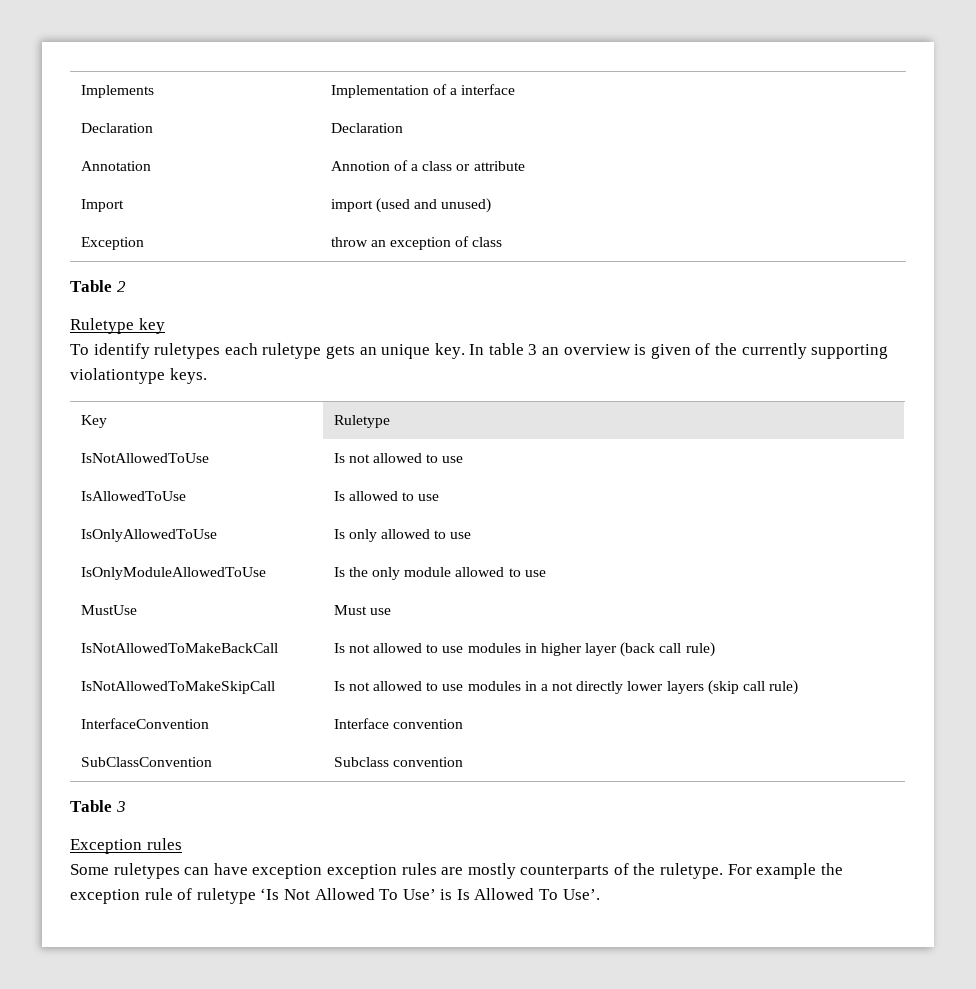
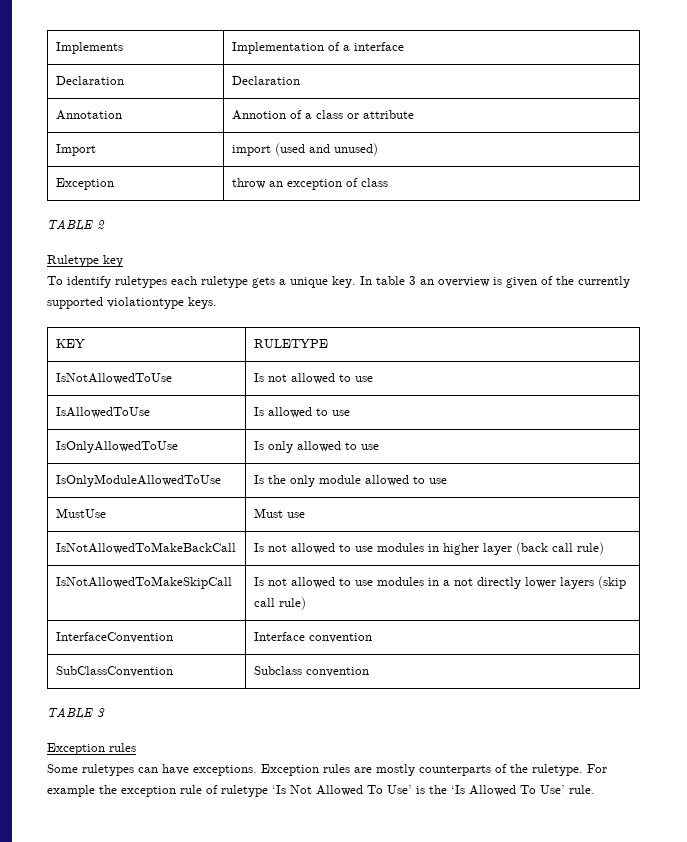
[70,280,112,292] Table -> [47,219,93,231] TABLE
[359,347,377,355] an -> [279,279,286,285] a
[811,344,889,359] supporting -> [47,297,103,309] supported
[80,415,107,428] [333,415,390,428] Key | Ruletype -> [55,339,85,348] [253,339,328,348] KEY | RULETYPE
[70,800,112,812] Table -> [47,707,93,719] TABLE
[252,864,397,879] exception exception -> [193,764,319,776] exceptions. Exception
[456,888,600,900] Is Allowed To Use’. -> [429,785,595,796] the ‘Is Allowed To Use’ rule.

